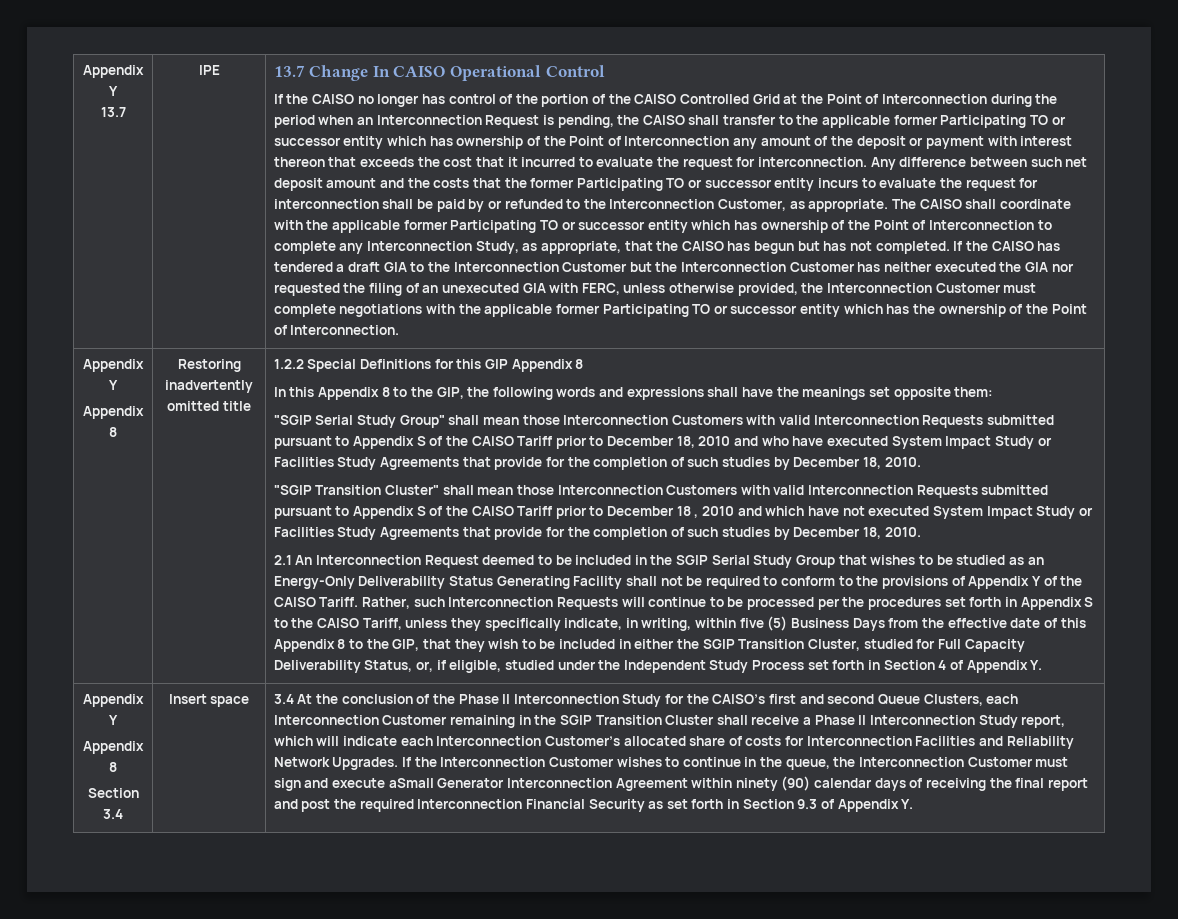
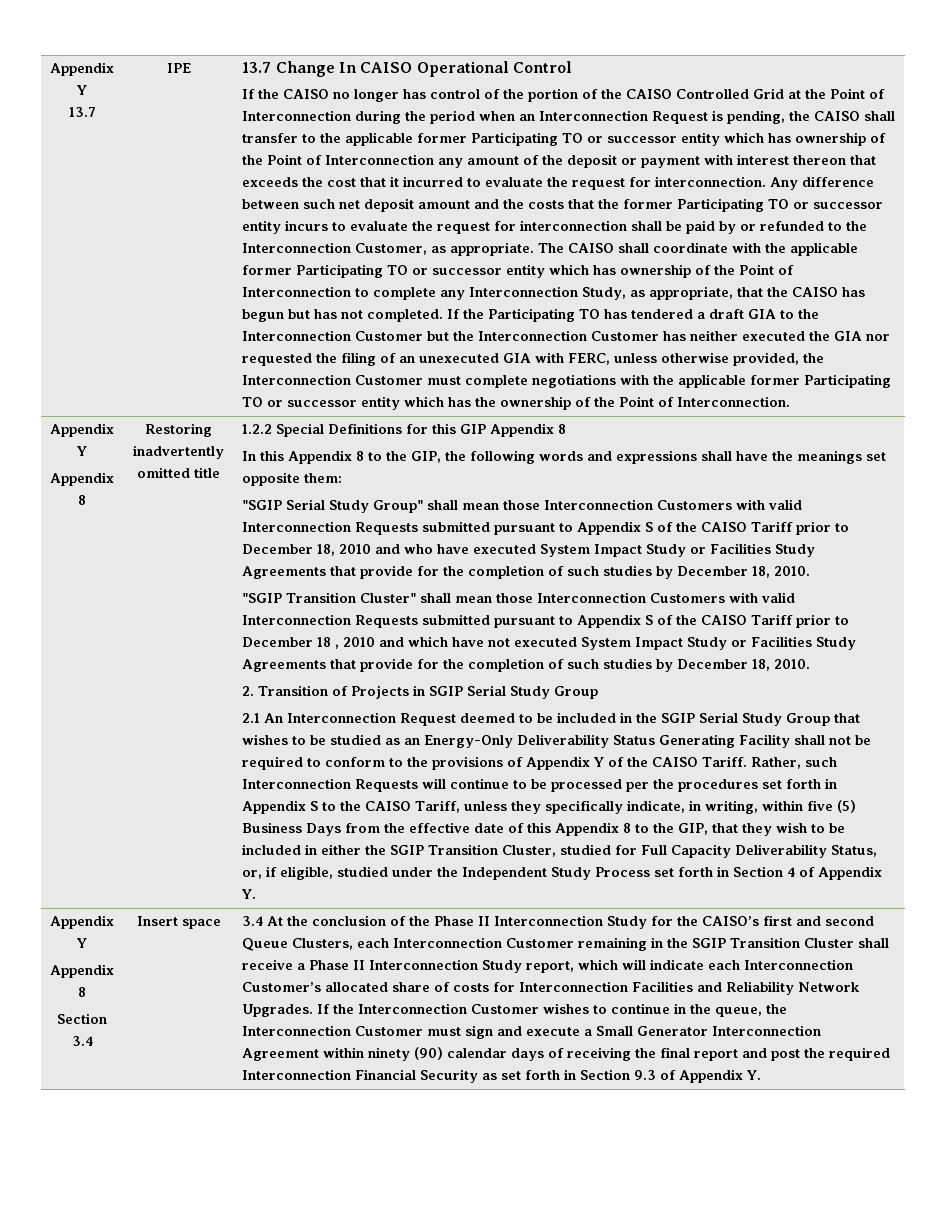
[991,241,1034,251] CAISO -> [488,308,601,322] Participating TO
(921, 532) none -> [242,685,599,699] // 2. Transition of Projects in SGIP Serial Study Group
[388,778,434,788] aSmall -> [584,1026,634,1036] a Small

